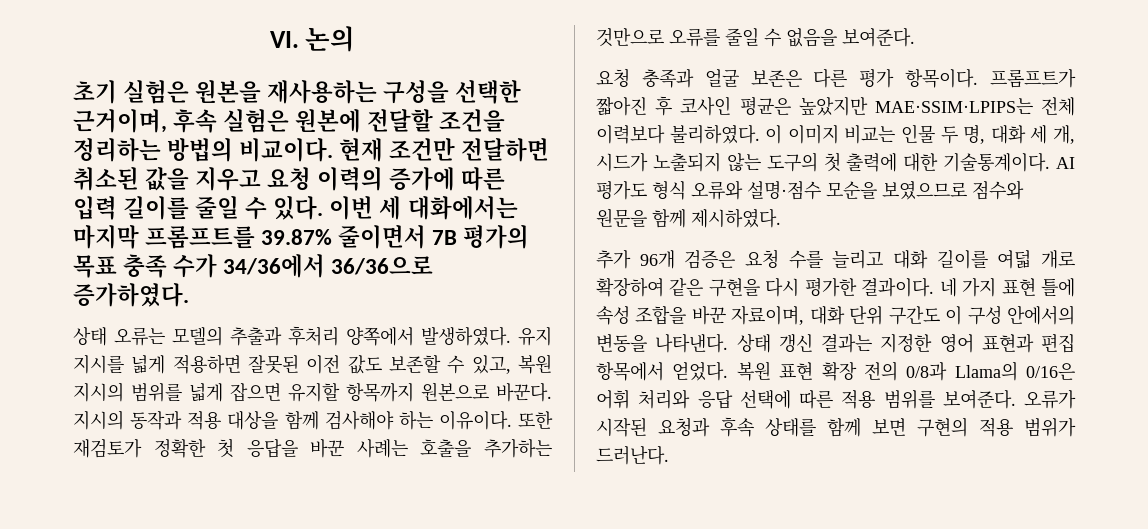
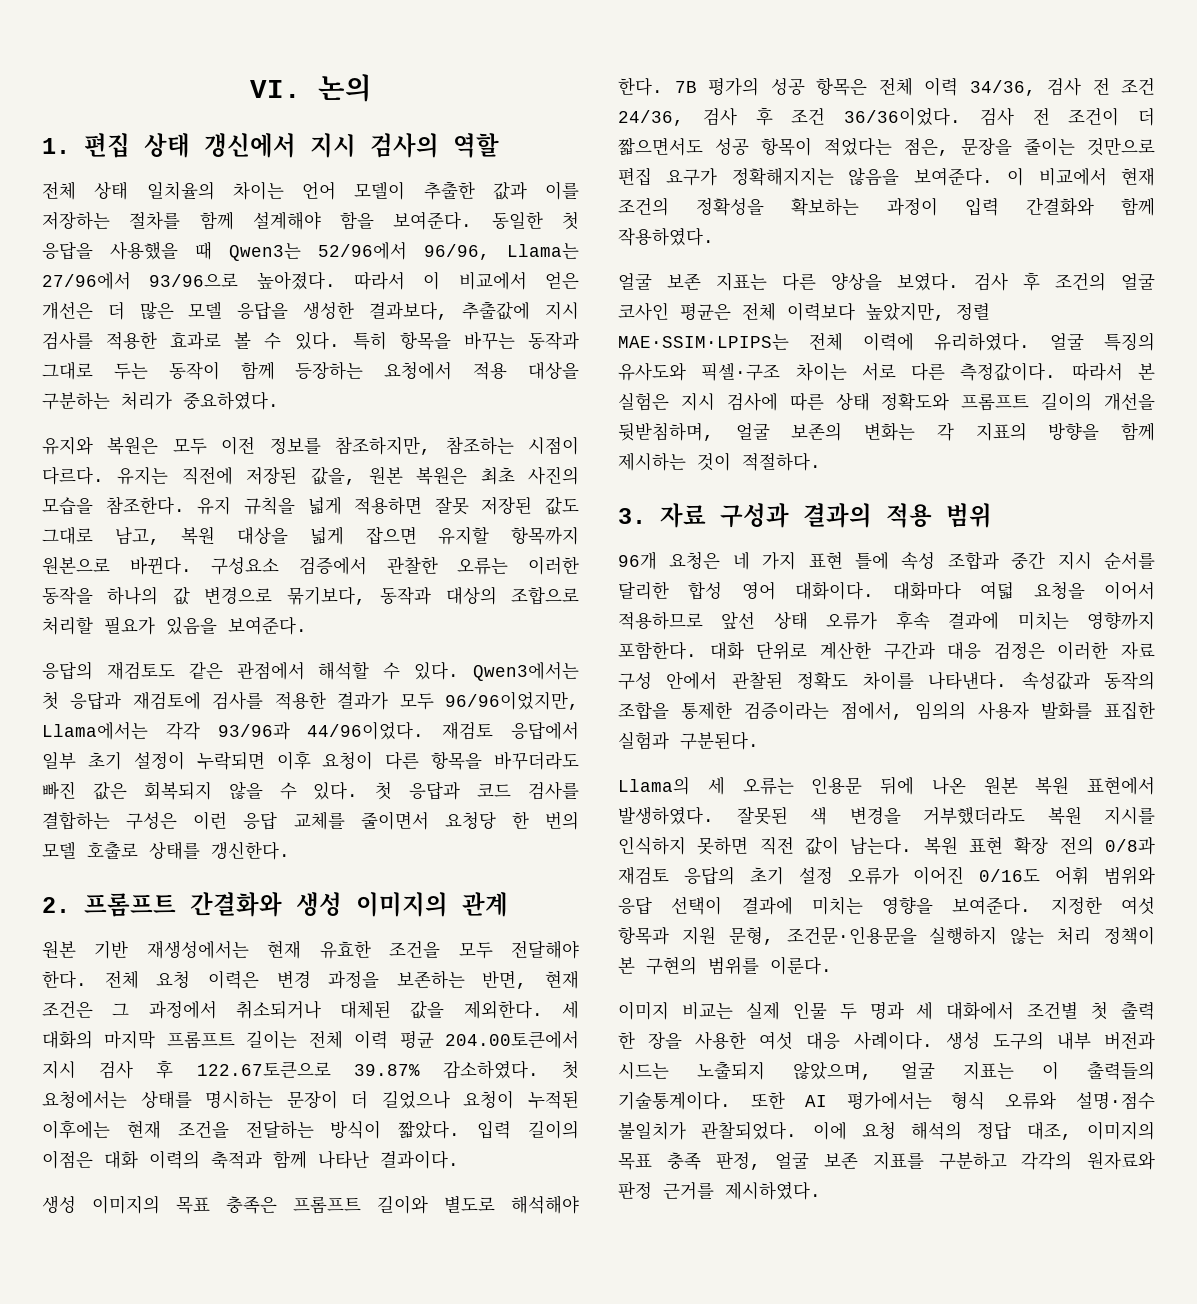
[73,80,522,104] [73,109,506,133] [73,138,550,162] [73,167,506,191] [73,196,518,220] [73,225,530,249] [73,254,434,278] [73,283,189,307] [73,326,552,346] [73,354,552,374] [73,382,182,402] 초기 실험은 원본을 재사용하는 구성을 선택한 근거이며, 후속 실험은 원본에 전달할 조건을 정리하는 방법의 비교이다. 현재 조건만 전달하면 취소된 값을 지우고 요청 이력의 증가에 따른 입력 길이를 줄일 수 있다. 이번 세 대화에서는 마지막 프롬프트를 39.87% 줄이면서 7B 평가의 목표 충족 수가 34/36에서 36/36으로 증가하였다. // 상태 오류는 모델의 추출과 후처리 양쪽에서 발생하였다. 유지 지시를 넓게 적용하면 잘못된 이전 값도 보존할 수 있고, 복원 지시의 범위를 -> [42,133,499,158] [42,181,579,200] [42,211,579,230] [42,241,579,261] [42,271,579,290] [42,301,579,320] [42,331,579,350] [42,361,579,380] [42,391,279,410] [42,436,579,455] [42,466,579,485] [42,496,579,515] [42,526,289,545] 1. 편집 상태 갱신에서 지시 검사의 역할 // 전체 상태 일치율의 차이는 언어 모델이 추출한 값과 이를 저장하는 절차를 함께 설계해야 함을 보여준다. 동일한 첫 응답을 사용했을 때 Qwen3는 52/96에서 96/96, Llama는 27/96에서 93/96으로 높아졌다. 따라서 이 비교에서 얻은 개선은 더 많은 모델 응답을 생성한 결과보다, 추출값에 지시 검사를 적용한 효과로 볼 수 있다. 특히 항목을 바꾸는 동작과 그대로 두는 동작이 함께 등장하는 요청에서 적용 대상을 구분하는 처리가 중요하였다. // 유지와 복원은 모두 이전 정보를 참조하지만, 참조하는 시점이 다르다. 유지는 직전에 저장된 값을, 원본 복원은 최초 사진의 모습을 참조한다. 유지 규칙을 넓게 적용하면 잘못 저장된 값도 그대로 남고, 복원 대상을
[496,382,552,402] [73,410,553,430] [73,438,552,458] [596,27,915,47] [596,68,1076,88] [596,96,1075,116] [596,124,1075,144] [596,152,1075,172] [596,180,1024,200] [596,208,781,228] [596,249,1075,269] [596,277,935,297] 바꾼다. 지시의 동작과 적용 대상을 함께 검사해야 하는 이유이다. 또한 재검토가 정확한 첫 응답을 바꾼 사례는 호출을 추가하는 것만으로 오류를 줄일 수 없음을 보여준다. // 요청 충족과 얼굴 보존은 다른 평가 항목이다. 프롬프트가 짧아진 후 코사인 평균은 높았지만 MAE·SSIM·LPIPS는 전체 이력보다 불리하였다. 이 이미지 비교는 인물 두 명, 대화 세 개, 시드가 노출되지 않는 도구의 첫 출력에 대한 기술통계이다. AI 평가도 형식 오류와 설명·점수 모순을 보였으므로 점수와 원문을 함께 제시하였다. // 추가 96개 검증은 요청 수를 늘리고 대화 길이를 여덟 개로 확장하여 같은 구현을 다시 평가한 결과이다. -> [129,556,579,575] [42,586,579,605] [42,616,307,635] [42,661,579,681] [42,691,579,710] [42,721,579,740] [42,751,579,770] [42,781,580,800] [42,811,579,830] [42,841,290,860] [42,892,508,917] [42,940,579,959] [42,970,579,989] [42,1000,579,1019] [42,1030,579,1049] [42,1060,579,1079] [42,1090,579,1109] [42,1120,579,1139] [42,1150,459,1169] [42,1195,579,1214] [618,77,1155,96] [618,107,1155,126] [618,137,1155,156] [618,167,1155,186] [618,197,1155,216] [618,227,714,246] [618,272,1155,291] [618,302,990,321] [618,332,1155,351] [618,362,1155,381] [618,392,1155,411] [618,422,1155,441] [618,452,821,471] [618,503,992,528] [618,551,721,570] 바뀐다. 구성요소 검증에서 관찰한 오류는 이러한 동작을 하나의 값 변경으로 묶기보다, 동작과 대상의 조합으로 처리할 필요가 있음을 보여준다. // 응답의 재검토도 같은 관점에서 해석할 수 있다. Qwen3에서는 첫 응답과 재검토에 검사를 적용한 결과가 모두 96/96이었지만, Llama에서는 각각 93/96과 44/96이었다. 재검토 응답에서 일부 초기 설정이 누락되면 이후 요청이 다른 항목을 바꾸더라도 빠진 값은 회복되지 않을 수 있다. 첫 응답과 코드 검사를 결합하는 구성은 이런 응답 교체를 줄이면서 요청당 한 번의 모델 호출로 상태를 갱신한다. // 2. 프롬프트 간결화와 생성 이미지의 관계 // 원본 기반 재생성에서는 현재 유효한 조건을 모두 전달해야 한다. 전체 요청 이력은 변경 과정을 보존하는 반면, 현재 조건은 그 과정에서 취소되거나 대체된 값을 제외한다. 세 대화의 마지막 프롬프트 길이는 전체 이력 평균 204.00토큰에서 지시 검사 후 122.67토큰으로 39.87% 감소하였다. 첫 요청에서는 상태를 명시하는 문장이 더 길었으나 요청이 누적된 이후에는 현재 조건을 전달하는 방식이 짧았다. 입력 길이의 이점은 대화 이력의 축적과 함께 나타난 결과이다. // 생성 이미지의 목표 충족은 프롬프트 길이와 별도로 해석해야 한다. 7B 평가의 성공 항목은 전체 이력 34/36, 검사 전 조건 24/36, 검사 후 조건 36/36이었다. 검사 전 조건이 더 짧으면서도 성공 항목이 적었다는 점은, 문장을 줄이는 것만으로 편집 요구가 정확해지지는 않음을 보여준다. 이 비교에서 현재 조건의 정확성을 확보하는 과정이 입력 간결화와 함께 작용하였다. // 얼굴 보존 지표는 다른 양상을 보였다. 검사 후 조건의 얼굴 코사인 평균은 전체 이력보다 높았지만, 정렬 MAE·SSIM·LPIPS는 전체 이력에 유리하였다. 얼굴 특징의 유사도와 픽셀·구조 차이는 서로 다른 측정값이다. 따라서 본 실험은 지시 검사에 따른 상태 정확도와 프롬프트 길이의 개선을 뒷받침하며, 얼굴 보존의 변화는 각 지표의 방향을 함께 제시하는 것이 적절하다. // 3. 자료 구성과 결과의 적용 범위 // 96개 요청은
[635,305,1075,325] [596,333,1075,353] [596,361,729,381] 조합을 바꾼 자료이며, 대화 단위 구간도 이 구성 안에서의 변동을 나타낸다. 상태 갱신 결과는 지정한 영어 표현과 편집 항목에서 얻었다. -> [947,551,1155,570] [618,581,1155,600] [618,611,1155,630] [618,641,1155,660] [618,671,1155,690] [618,701,1155,720] [618,731,759,750] [618,776,1155,795] [618,806,1155,825] [618,836,913,855] 조합과 중간 지시 순서를 달리한 합성 영어 대화이다. 대화마다 여덟 요청을 이어서 적용하므로 앞선 상태 오류가 후속 결과에 미치는 영향까지 포함한다. 대화 단위로 계산한 구간과 대응 검정은 이러한 자료 구성 안에서 관찰된 정확도 차이를 나타낸다. 속성값과 동작의 조합을 통제한 검증이라는 점에서, 임의의 사용자 발화를 표집한 실험과 구분된다. // Llama의 세 오류는 인용문 뒤에 나온 원본 복원 표현에서 발생하였다. 잘못된 색 변경을 거부했더라도 복원 지시를 인식하지 못하면 직전 값이 남는다.
[954,361,1075,381] [596,389,1076,409] [596,417,1076,437] [596,445,669,465] Llama의 0/16은 어휘 처리와 응답 선택에 따른 적용 범위를 보여준다. 오류가 시작된 요청과 후속 상태를 함께 보면 구현의 적용 범위가 드러난다. -> [618,866,1155,885] [618,896,1155,915] [618,926,1155,945] [618,956,832,975] [618,1001,1155,1020] [618,1031,1155,1050] [618,1061,1155,1080] [618,1091,1155,1110] [618,1121,1155,1140] [618,1151,1155,1170] [618,1181,821,1200] 재검토 응답의 초기 설정 오류가 이어진 0/16도 어휘 범위와 응답 선택이 결과에 미치는 영향을 보여준다. 지정한 여섯 항목과 지원 문형, 조건문·인용문을 실행하지 않는 처리 정책이 본 구현의 범위를 이룬다. // 이미지 비교는 실제 인물 두 명과 세 대화에서 조건별 첫 출력 한 장을 사용한 여섯 대응 사례이다. 생성 도구의 내부 버전과 시드는 노출되지 않았으며, 얼굴 지표는 이 출력들의 기술통계이다. 또한 AI 평가에서는 형식 오류와 설명·점수 불일치가 관찰되었다. 이에 요청 해석의 정답 대조, 이미지의 목표 충족 판정, 얼굴 보존 지표를 구분하고 각각의 원자료와 판정 근거를 제시하였다.

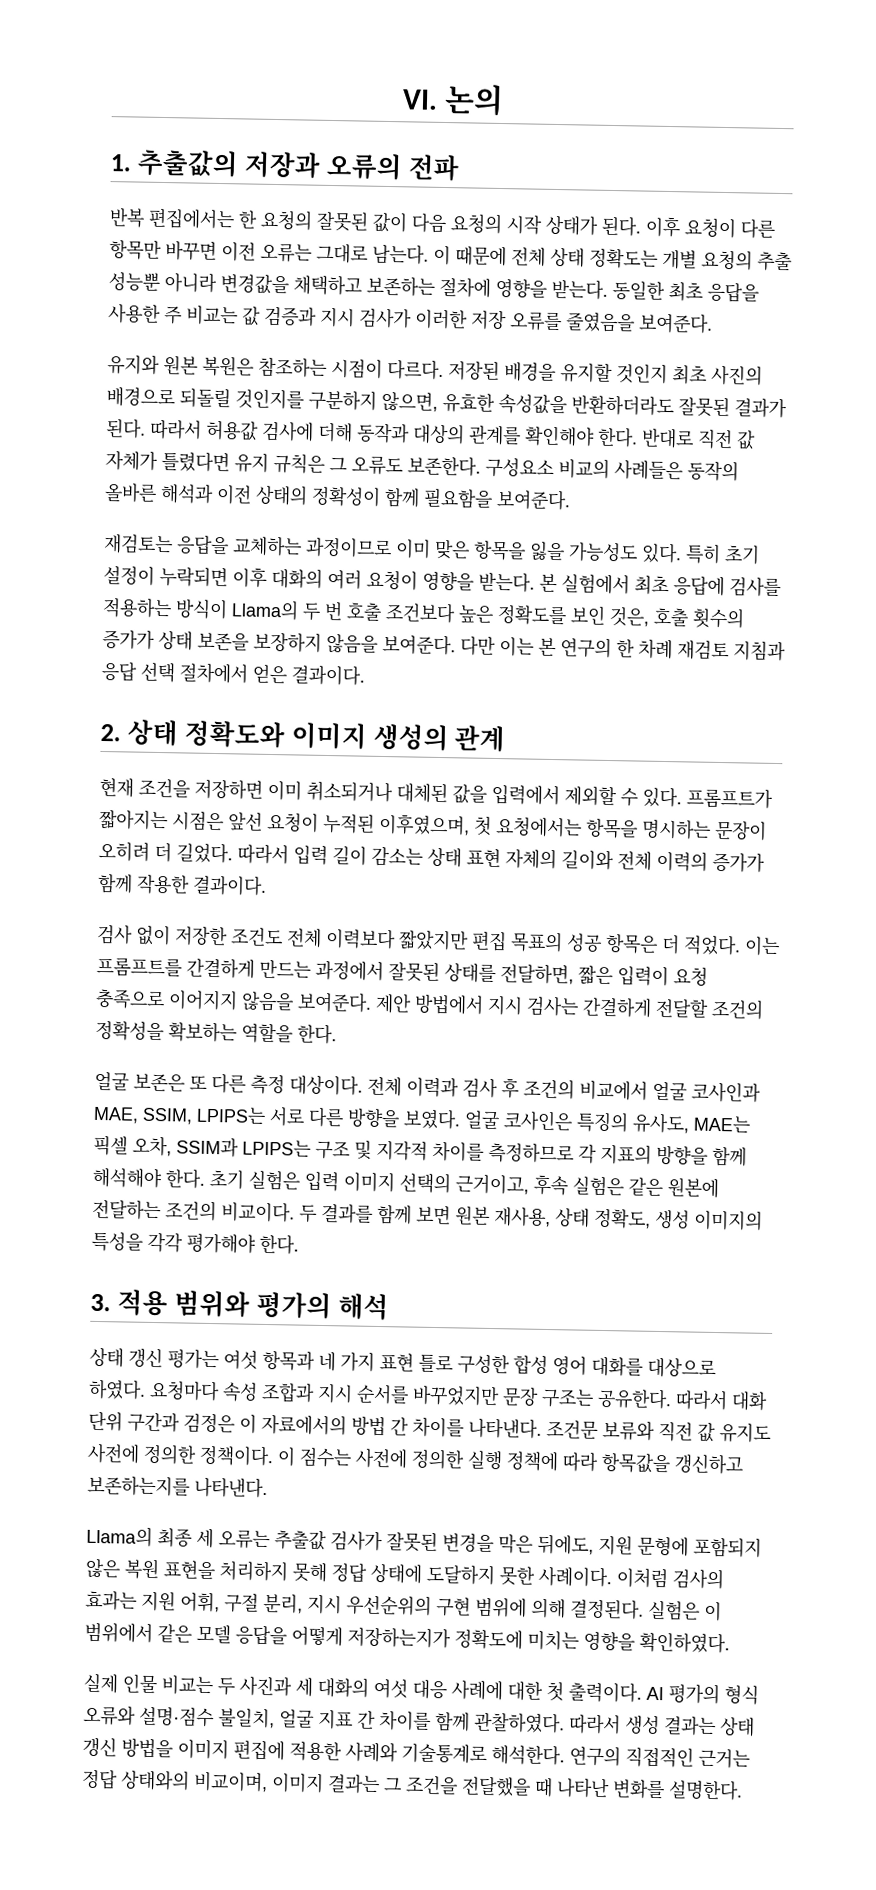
[84,133,499,158] [42,181,579,200] [42,211,579,230] [42,241,579,261] [42,271,579,290] [42,301,579,320] [42,331,579,350] [42,361,579,380] [42,391,279,410] [42,436,579,455] [42,466,579,485] [42,496,579,515] [42,526,579,545] [42,556,579,575] [42,586,579,605] [42,616,307,635] [42,661,579,681] [42,691,579,710] [42,721,579,740] [42,751,579,770] [42,781,580,800] [42,811,579,830] [42,841,290,860] [42,892,508,917] [42,940,579,959] [42,970,579,989] [42,1000,579,1019] [42,1030,579,1049] [42,1060,539,1079] 편집 상태 갱신에서 지시 검사의 역할 // 전체 상태 일치율의 차이는 언어 모델이 추출한 값과 이를 저장하는 절차를 함께 설계해야 함을 보여준다. 동일한 첫 응답을 사용했을 때 Qwen3는 52/96에서 96/96, Llama는 27/96에서 93/96으로 높아졌다. 따라서 이 비교에서 얻은 개선은 더 많은 모델 응답을 생성한 결과보다, 추출값에 지시 검사를 적용한 효과로 볼 수 있다. 특히 항목을 바꾸는 동작과 그대로 두는 동작이 함께 등장하는 요청에서 적용 대상을 구분하는 처리가 중요하였다. // 유지와 복원은 모두 이전 정보를 참조하지만, 참조하는 시점이 다르다. 유지는 직전에 저장된 값을, 원본 복원은 최초 사진의 모습을 참조한다. 유지 규칙을 넓게 적용하면 잘못 저장된 값도 그대로 남고, 복원 대상을 넓게 잡으면 유지할 항목까지 원본으로 바뀐다. 구성요소 검증에서 관찰한 오류는 이러한 동작을 하나의 값 변경으로 묶기보다, 동작과 대상의 조합으로 처리할 필요가 있음을 보여준다. // 응답의 재검토도 같은 관점에서 해석할 수 있다. Qwen3에서는 첫 응답과 재검토에 검사를 적용한 결과가 모두 96/96이었지만, Llama에서는 각각 93/96과 44/96이었다. 재검토 응답에서 일부 초기 설정이 누락되면 이후 요청이 다른 항목을 바꾸더라도 빠진 값은 회복되지 않을 수 있다. 첫 응답과 코드 검사를 결합하는 구성은 이런 응답 교체를 줄이면서 요청당 한 번의 모델 호출로 상태를 갱신한다. // 2. 프롬프트 간결화와 생성 이미지의 관계 // 원본 기반 재생성에서는 현재 유효한 조건을 모두 전달해야 한다. 전체 요청 이력은 변경 과정을 보존하는 반면, 현재 조건은 그 과정에서 취소되거나 대체된 값을 제외한다. 세 대화의 마지막 프롬프트 길이는 전체 이력 평균 204.00토큰에서 지시 검사 후 122.67토큰으로 39.87% 감소하였다. -> [136,149,460,182] [109,207,775,239] [109,240,792,272] [108,272,759,303] [108,304,713,334] [107,354,763,386] [106,387,787,419] [105,418,756,450] [105,450,739,482] [104,483,571,511] [103,533,760,565] [103,565,781,598] [102,597,745,629] [102,629,786,662] [101,660,365,686] [100,719,506,753] [99,777,773,809] [99,808,470,836] 추출값의 저장과 오류의 전파 // 반복 편집에서는 한 요청의 잘못된 값이 다음 요청의 시작 상태가 된다. 이후 요청이 다른 항목만 바꾸면 이전 오류는 그대로 남는다. 이 때문에 전체 상태 정확도는 개별 요청의 추출 성능뿐 아니라 변경값을 채택하고 보존하는 절차에 영향을 받는다. 동일한 최초 응답을 사용한 주 비교는 값 검증과 지시 검사가 이러한 저장 오류를 줄였음을 보여준다. // 유지와 원본 복원은 참조하는 시점이 다르다. 저장된 배경을 유지할 것인지 최초 사진의 배경으로 되돌릴 것인지를 구분하지 않으면, 유효한 속성값을 반환하더라도 잘못된 결과가 된다. 따라서 허용값 검사에 더해 동작과 대상의 관계를 확인해야 한다. 반대로 직전 값 자체가 틀렸다면 유지 규칙은 그 오류도 보존한다. 구성요소 비교의 사례들은 동작의 올바른 해석과 이전 상태의 정확성이 함께 필요함을 보여준다. // 재검토는 응답을 교체하는 과정이므로 이미 맞은 항목을 잃을 가능성도 있다. 특히 초기 설정이 누락되면 이후 대화의 여러 요청이 영향을 받는다. 본 실험에서 최초 응답에 검사를 적용하는 방식이 Llama의 두 번 호출 조건보다 높은 정확도를 보인 것은, 호출 횟수의 증가가 상태 보존을 보장하지 않음을 보여준다. 다만 이는 본 연구의 한 차례 재검토 지침과 응답 선택 절차에서 얻은 결과이다. // 2. 상태 정확도와 이미지 생성의 관계 // 현재 조건을 저장하면 이미 취소되거나 대체된 값을 입력에서 제외할 수 있다. 프롬프트가 짧아지는 시점은 앞선 요청이 누적된 이후였으며,
[140,1090,192,1109] 상태를 -> [585,818,638,839] 항목을
[351,1090,579,1109] [42,1120,579,1139] [42,1150,459,1169] [42,1195,579,1214] [618,77,1155,96] [618,107,1155,126] [618,137,1155,156] [618,167,1155,186] [618,197,1155,216] [618,227,714,246] [618,272,1155,291] [618,302,990,321] [618,332,1155,351] [618,362,1155,381] [618,392,1155,411] [618,422,1155,441] [618,452,821,471] [618,503,992,528] [618,551,889,570] 더 길었으나 요청이 누적된 이후에는 현재 조건을 전달하는 방식이 짧았다. 입력 길이의 이점은 대화 이력의 축적과 함께 나타난 결과이다. // 생성 이미지의 목표 충족은 프롬프트 길이와 별도로 해석해야 한다. 7B 평가의 성공 항목은 전체 이력 34/36, 검사 전 조건 24/36, 검사 후 조건 36/36이었다. 검사 전 조건이 더 짧으면서도 성공 항목이 적었다는 점은, 문장을 줄이는 것만으로 편집 요구가 정확해지지는 않음을 보여준다. 이 비교에서 현재 조건의 정확성을 확보하는 과정이 입력 간결화와 함께 작용하였다. // 얼굴 보존 지표는 다른 양상을 보였다. 검사 후 조건의 얼굴 코사인 평균은 전체 이력보다 높았지만, 정렬 MAE·SSIM·LPIPS는 전체 이력에 유리하였다. 얼굴 특징의 유사도와 픽셀·구조 차이는 서로 다른 측정값이다. 따라서 본 실험은 지시 검사에 따른 상태 정확도와 프롬프트 길이의 개선을 뒷받침하며, 얼굴 보존의 변화는 각 지표의 방향을 함께 제시하는 것이 적절하다. // 3. 자료 구성과 결과의 적용 범위 // 96개 요청은 네 가지 표현 틀에 -> [98,840,765,873] [97,873,267,896] [96,924,780,957] [96,956,708,987] [95,988,764,1020] [95,1020,337,1045] [94,1071,761,1103] [93,1106,750,1134] [93,1134,747,1167] [92,1167,719,1199] [92,1199,763,1231] [91,1231,299,1255] [90,1289,389,1321] [89,1347,716,1379] [88,1378,220,1402] 오히려 더 길었다. 따라서 입력 길이 감소는 상태 표현 자체의 길이와 전체 이력의 증가가 함께 작용한 결과이다. // 검사 없이 저장한 조건도 전체 이력보다 짧았지만 편집 목표의 성공 항목은 더 적었다. 이는 프롬프트를 간결하게 만드는 과정에서 잘못된 상태를 전달하면, 짧은 입력이 요청 충족으로 이어지지 않음을 보여준다. 제안 방법에서 지시 검사는 간결하게 전달할 조건의 정확성을 확보하는 역할을 한다. // 얼굴 보존은 또 다른 측정 대상이다. 전체 이력과 검사 후 조건의 비교에서 얼굴 코사인과 MAE, SSIM, LPIPS는 서로 다른 방향을 보였다. 얼굴 코사인은 특징의 유사도, MAE는 픽셀 오차, SSIM과 LPIPS는 구조 및 지각적 차이를 측정하므로 각 지표의 방향을 함께 해석해야 한다. 초기 실험은 입력 이미지 선택의 근거이고, 후속 실험은 같은 원본에 전달하는 조건의 비교이다. 두 결과를 함께 보면 원본 재사용, 상태 정확도, 생성 이미지의 특성을 각각 평가해야 한다. // 3. 적용 범위와 평가의 해석 // 상태 갱신 평가는 여섯 항목과 네 가지 표현 틀로 구성한 합성 영어 대화를 대상으로 하였다. 요청마다
[1011,551,1046,569] 중간 -> (315, 1392) none
[618,581,1155,600] [618,611,1155,630] [618,641,1155,660] [618,671,1155,690] [618,701,1155,720] [618,731,759,750] [618,776,690,795] 달리한 합성 영어 대화이다. 대화마다 여덟 요청을 이어서 적용하므로 앞선 상태 오류가 후속 결과에 미치는 영향까지 포함한다. 대화 단위로 계산한 구간과 대응 검정은 이러한 자료 구성 안에서 관찰된 정확도 차이를 나타낸다. 속성값과 동작의 조합을 통제한 검증이라는 점에서, 임의의 사용자 발화를 표집한 실험과 구분된다. // Llama의 -> [412,1384,768,1411] [88,1411,771,1443] [87,1443,743,1475] [87,1474,268,1499] [86,1525,192,1548] 바꾸었지만 문장 구조는 공유한다. 따라서 대화 단위 구간과 검정은 이 자료에서의 방법 간 차이를 나타낸다. 조건문 보류와 직전 값 유지도 사전에 정의한 정책이다. 이 점수는 사전에 정의한 실행 정책에 따라 항목값을 갱신하고 보존하는지를 나타낸다. // Llama의 최종
[811,776,1155,795] [618,806,1155,825] [618,836,1155,855] [618,866,1155,885] [618,896,1155,915] [618,926,1155,945] [618,956,832,975] [618,1001,1155,1020] [618,1031,1155,1050] [618,1061,1155,1080] [618,1091,1155,1110] [618,1121,1155,1140] [618,1151,1155,1170] [618,1181,821,1200] 인용문 뒤에 나온 원본 복원 표현에서 발생하였다. 잘못된 색 변경을 거부했더라도 복원 지시를 인식하지 못하면 직전 값이 남는다. 복원 표현 확장 전의 0/8과 재검토 응답의 초기 설정 오류가 이어진 0/16도 어휘 범위와 응답 선택이 결과에 미치는 영향을 보여준다. 지정한 여섯 항목과 지원 문형, 조건문·인용문을 실행하지 않는 처리 정책이 본 구현의 범위를 이룬다. // 이미지 비교는 실제 인물 두 명과 세 대화에서 조건별 첫 출력 한 장을 사용한 여섯 대응 사례이다. 생성 도구의 내부 버전과 시드는 노출되지 않았으며, 얼굴 지표는 이 출력들의 기술통계이다. 또한 AI 평가에서는 형식 오류와 설명·점수 불일치가 관찰되었다. 이에 요청 해석의 정답 대조, 이미지의 목표 충족 판정, 얼굴 보존 지표를 구분하고 각각의 원자료와 판정 근거를 제시하였다. -> [274,1530,762,1558] [85,1558,724,1590] [85,1590,722,1622] [84,1622,730,1654] [83,1673,759,1705] [83,1704,755,1737] [82,1737,750,1769] [81,1768,743,1801] 추출값 검사가 잘못된 변경을 막은 뒤에도, 지원 문형에 포함되지 않은 복원 표현을 처리하지 못해 정답 상태에 도달하지 못한 사례이다. 이처럼 검사의 효과는 지원 어휘, 구절 분리, 지시 우선순위의 구현 범위에 의해 결정된다. 실험은 이 범위에서 같은 모델 응답을 어떻게 저장하는지가 정확도에 미치는 영향을 확인하였다. // 실제 인물 비교는 두 사진과 세 대화의 여섯 대응 사례에 대한 첫 출력이다. AI 평가의 형식 오류와 설명·점수 불일치, 얼굴 지표 간 차이를 함께 관찰하였다. 따라서 생성 결과는 상태 갱신 방법을 이미지 편집에 적용한 사례와 기술통계로 해석한다. 연구의 직접적인 근거는 정답 상태와의 비교이며, 이미지 결과는 그 조건을 전달했을 때 나타난 변화를 설명한다.

